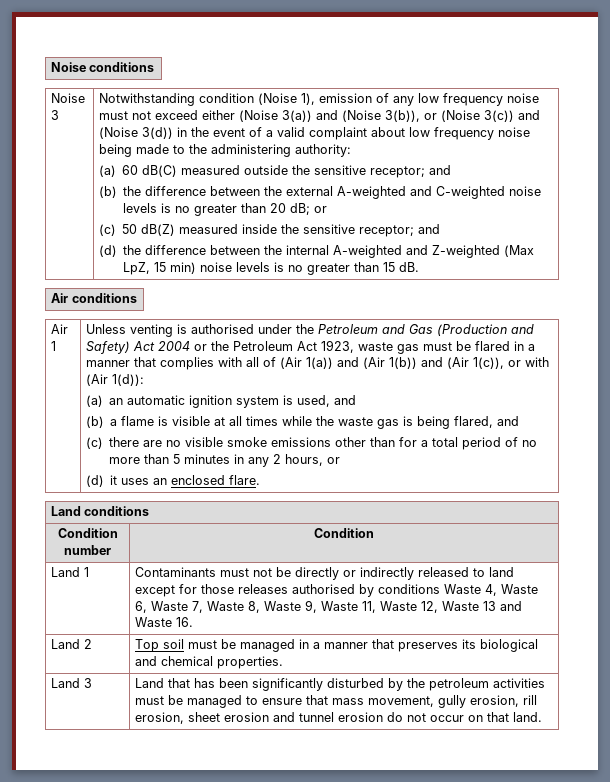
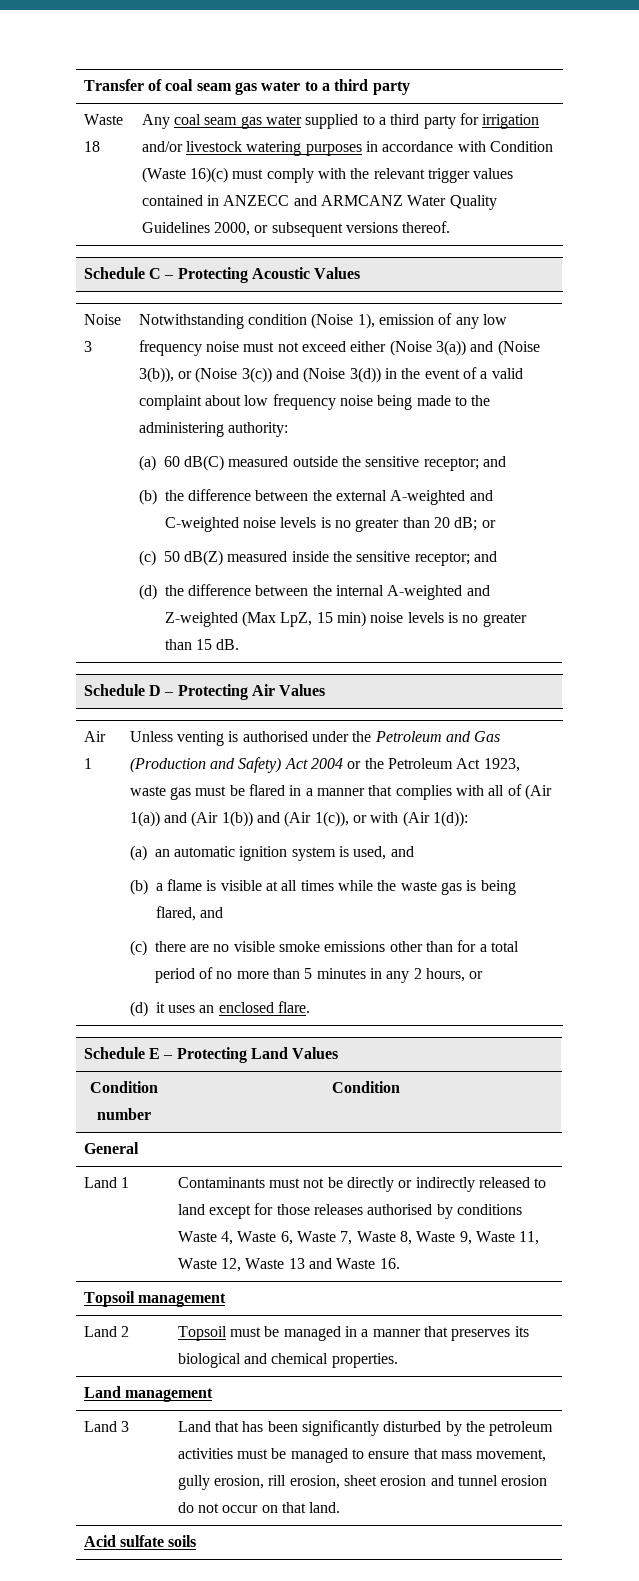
[50,62,154,72] Noise conditions -> [83,79,410,95] [83,114,123,125] [83,141,100,152] [141,113,540,129] [141,141,554,156] [141,167,514,183] [141,195,497,210] [141,221,451,237] [83,267,361,283] Transfer of coal seam gas water to a third party // Waste 18 | Any coal seam gas water supplied to a third party for irrigation and/or livestock watering purposes in accordance with Condition (Waste 16)(c) must comply with the relevant trigger values contained in ANZECC and ARMCANZ Water Quality Guidelines 2000, or subsequent versions thereof. // Schedule C – Protecting Acoustic Values
[50,293,137,303] Air conditions -> [83,684,326,700] Schedule D – Protecting Air Values
[50,506,149,516] Land conditions -> [83,1047,339,1063] Schedule E – Protecting Land Values
(374, 533) none -> [83,1142,139,1154] // General
(193, 622) none -> [83,1291,227,1307] // Topsoil management
[134,639,184,652] Top soil -> [177,1326,227,1341] Topsoil
(283, 662) none -> [83,1386,214,1402] // Land management
(542, 717) none -> [83,1535,197,1547] // Acid sulfate soils

